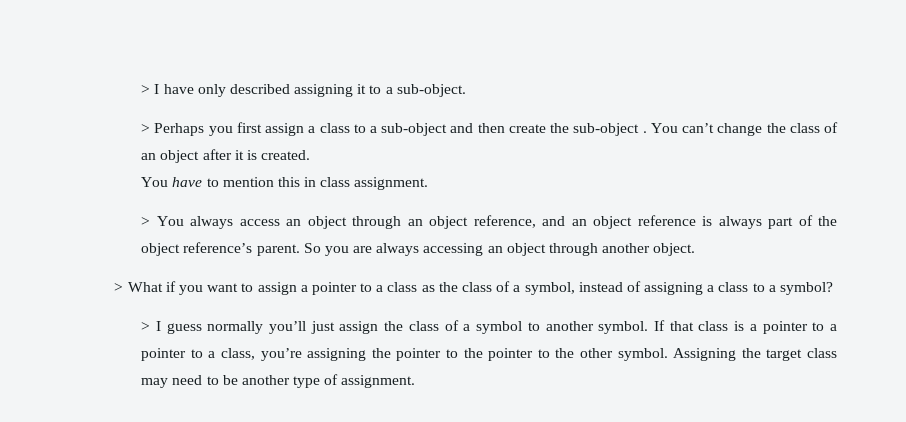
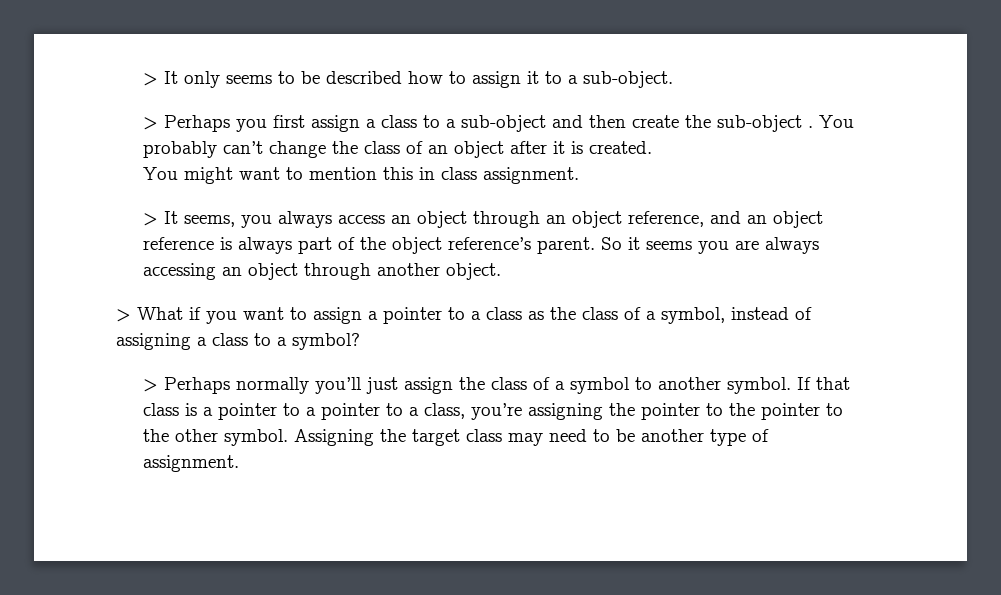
[141,84,354,97] > I have only described assigning -> [143,71,522,88] > It only seems to be described how to assign
(678, 128) none -> [143,141,218,158] probably
[172,177,203,187] have -> [184,167,281,184] might want
[156,216,184,226] You -> [164,211,273,228] It seems, you
(321, 248) none -> [628,237,693,250] it seems
[155,321,202,334] I guess -> [164,377,231,394] Perhaps

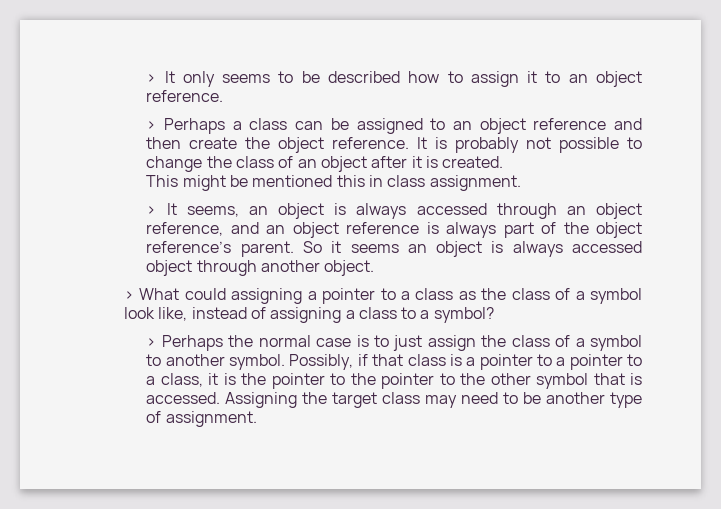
[568,71,674,88] [143,115,855,132] [143,141,264,158] a sub-object. // > Perhaps you first assign a class to a sub-object and then create the sub-object . You probably can’t -> [568,71,642,87] [146,90,224,102] [146,118,643,134] [146,137,642,153] an object reference. // > Perhaps a class can be assigned to an object reference and then create the object reference. It is probably not possible to
[143,167,378,184] You might want to mention -> [146,175,333,191] This might be mentioned
[241,211,468,228] you always access an object -> [248,203,487,219] an object is always accessed
[698,237,820,254] [143,263,243,280] you are always accessing an -> [407,241,642,257] an object is always accessed
[189,307,363,324] if you want to assign -> [184,288,303,304] could assigning
[661,307,726,324] symbol, -> [589,288,642,304] [123,307,188,321] symbol look like,
[236,377,363,394] normally you’ll -> [228,335,389,347] the normal case is to
[797,377,812,390] If -> [289,354,368,370] Possibly, if
[471,403,604,420] you’re assigning -> [208,373,236,385] it is
[224,429,289,446] symbol. -> [536,373,642,389] [146,392,221,404] symbol that is accessed.

